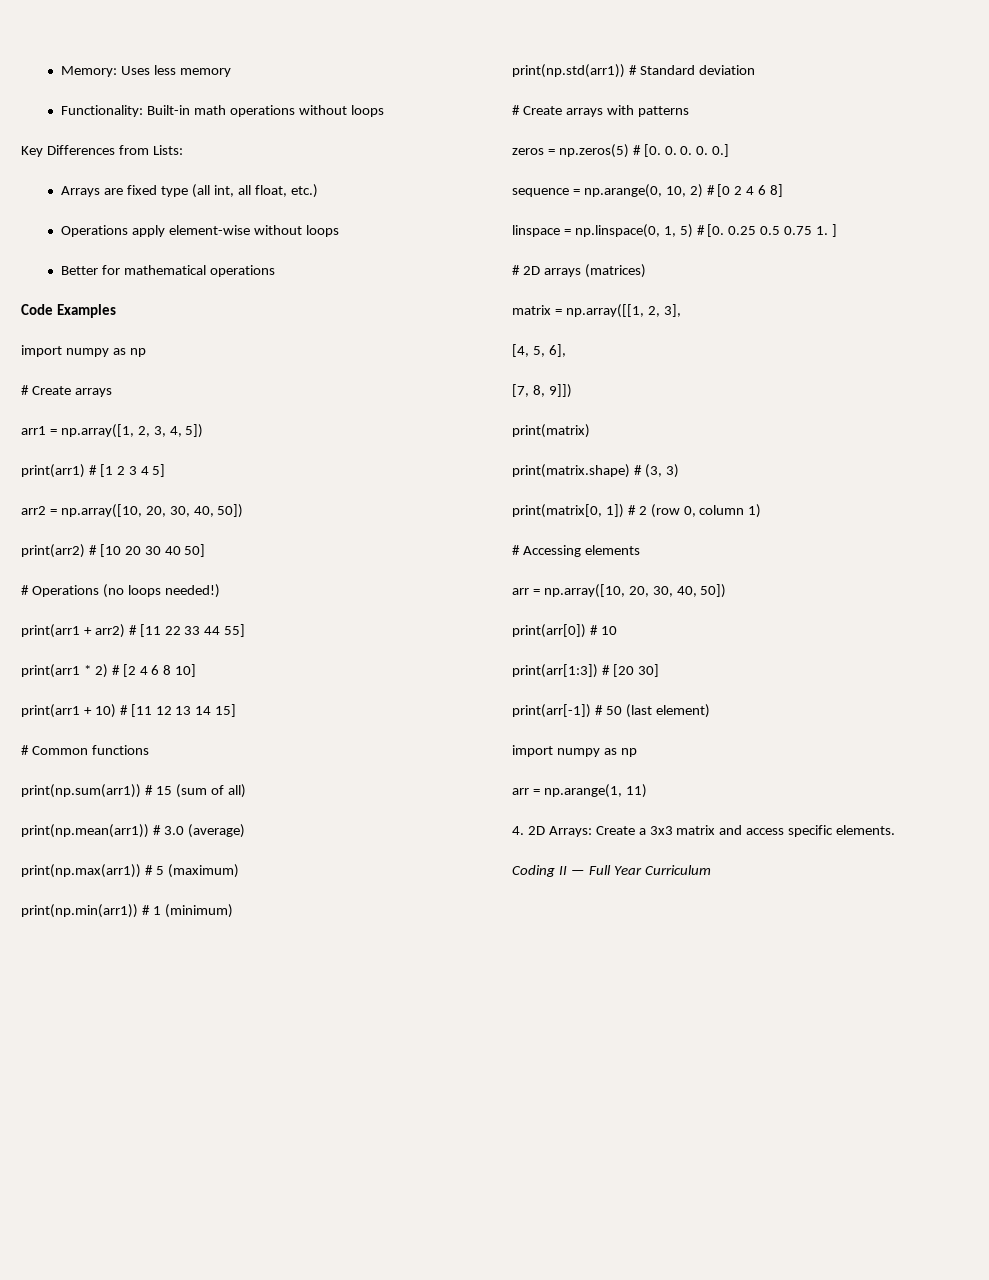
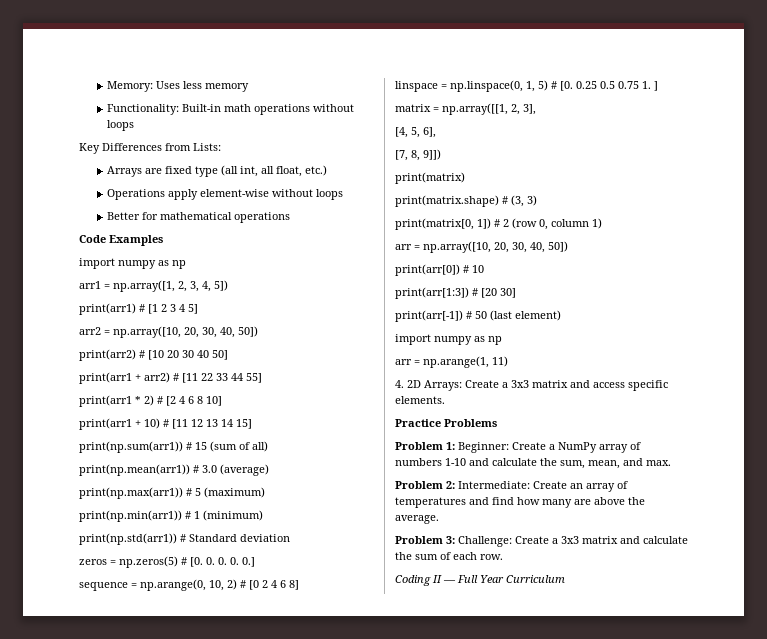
[21,385,112,397] // # Create arrays -> (186, 264) none
[21,584,220,598] // # Operations (no loops needed!) -> (228, 355) none
[21,745,149,755] // # Common functions -> (252, 424) none
[512,105,689,117] // # Create arrays with patterns -> (290, 538) none
[512,264,646,278] // # 2D arrays (matrices) -> (658, 86) none
[512,545,640,557] // # Accessing elements -> (602, 223) none
(896, 830) none -> [395,419,497,427] [395,442,641,453] [395,458,671,469] [395,481,628,492] [395,497,645,508] [395,515,439,524] [395,536,688,547] [395,552,503,560] // Practice Problems // Problem 1: Beginner: Create a NumPy array of numbers 1-10 and calculate the sum, mean, and max. // Problem 2: Intermediate: Create an array of temperatures and find how many are above the average. // Problem 3: Challenge: Create a 3x3 matrix and calculate the sum of each row.

